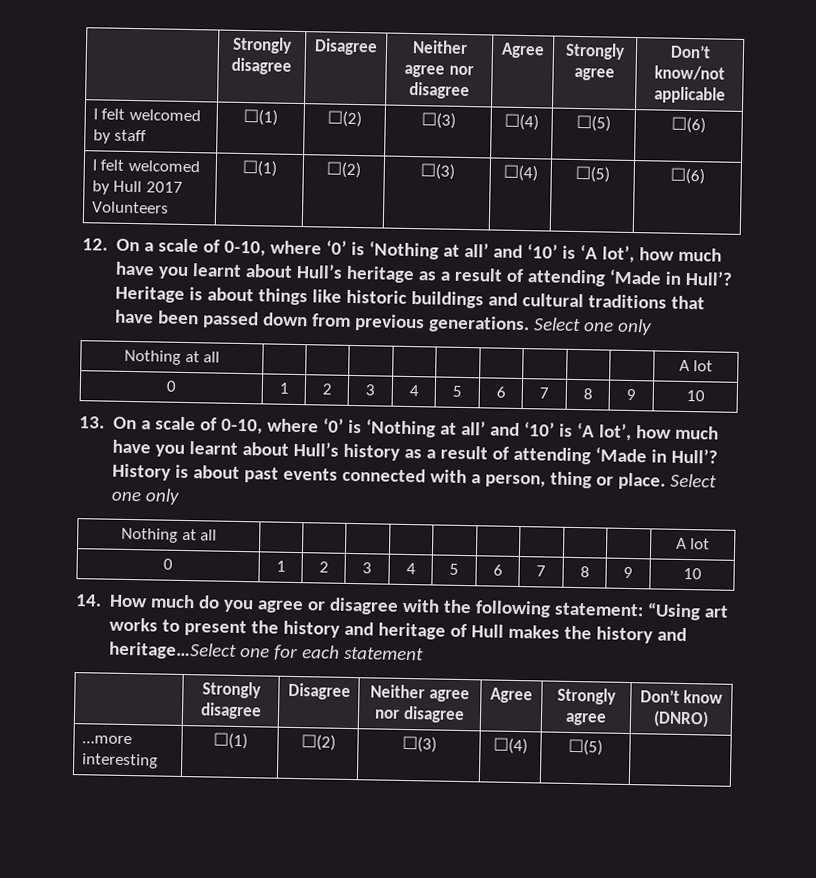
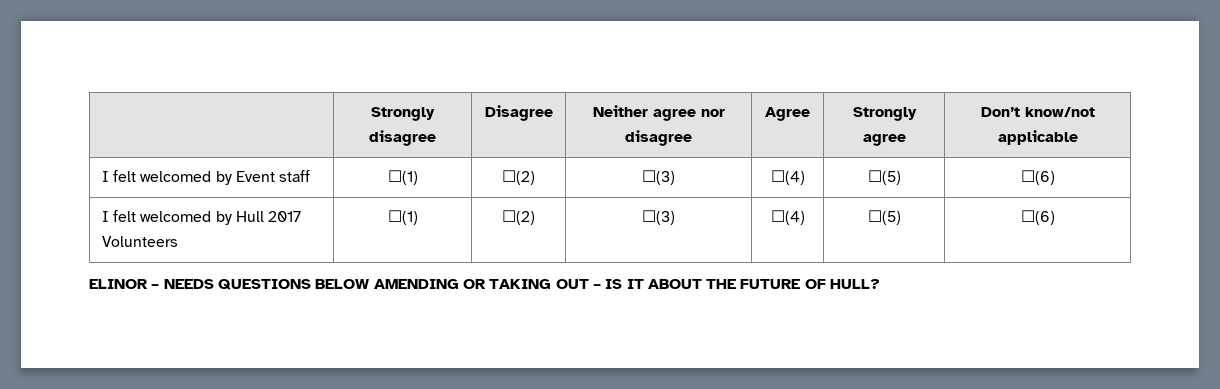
(111, 136) none -> [235,171,275,182] Event
[82,238,723,264] [115,261,734,287] [115,285,706,310] [115,309,653,336] [124,349,220,365] [678,359,714,372] [166,380,177,392] [278,382,289,394] [321,383,332,395] [365,384,375,396] [408,385,419,397] [452,385,462,397] [495,386,506,398] [539,387,549,399] [582,388,593,400] [626,388,636,401] [685,389,705,402] [79,416,720,442] [112,439,719,465] [112,463,718,490] [111,488,181,505] [121,527,217,543] [675,537,711,550] [163,558,173,570] [275,560,286,572] [318,561,329,573] [362,562,372,574] [405,562,416,575] [449,563,459,575] [492,564,503,576] [536,565,546,577] [579,566,590,578] [623,566,633,579] [682,567,702,580] [75,594,730,621] [109,617,688,644] [109,641,425,661] [201,681,261,699] [199,702,262,720] [287,682,351,701] [370,684,470,703] [374,705,465,724] [490,687,533,704] [557,687,616,705] [565,712,607,726] [639,689,724,704] [653,710,709,728] [81,735,132,745] [81,753,158,769] [212,732,248,750] [300,734,336,751] [401,735,437,753] [493,737,528,755] [568,738,603,756] 12. On a scale of 0-10, where ‘0’ is ‘Nothing at all’ and ‘10’ is ‘A lot’, how much have you learnt about Hull’s heritage as a result of attending ‘Made in Hull’? Heritage is about things like historic buildings and cultural traditions that have been passed down from previous generations. Select one only // Nothing at all | | | | | | | | | | A lot // 0 | 1 | 2 | 3 | 4 | 5 | 6 | 7 | 8 | 9 | 10 // 13. On a scale of 0-10, where ‘0’ is ‘Nothing at all’ and ‘10’ is ‘A lot’, how much have you learnt about Hull’s history as a result of attending ‘Made in Hull’? History is about past events connected with a person, thing or place. Select one only // Nothing at all | | | | | | | | | | A lot // 0 | 1 | 2 | 3 | 4 | 5 | 6 | 7 | 8 | 9 | 10 // 14. How much do you agree or disagree with the following statement: “Using art works to present the history and heritage of Hull makes the history and heritage…Select one for each statement // | Strongly disagree | Disagree | Neither agree nor disagree | Agree | Strongly agree | Don’t know (DNRO) // …more interesting | ☐(1) | ☐(2) | ☐(3) | ☐(4) | ☐(5) | -> [89,279,881,290] ELINOR – NEEDS QUESTIONS BELOW AMENDING OR TAKING OUT – IS IT ABOUT THE FUTURE OF HULL?

